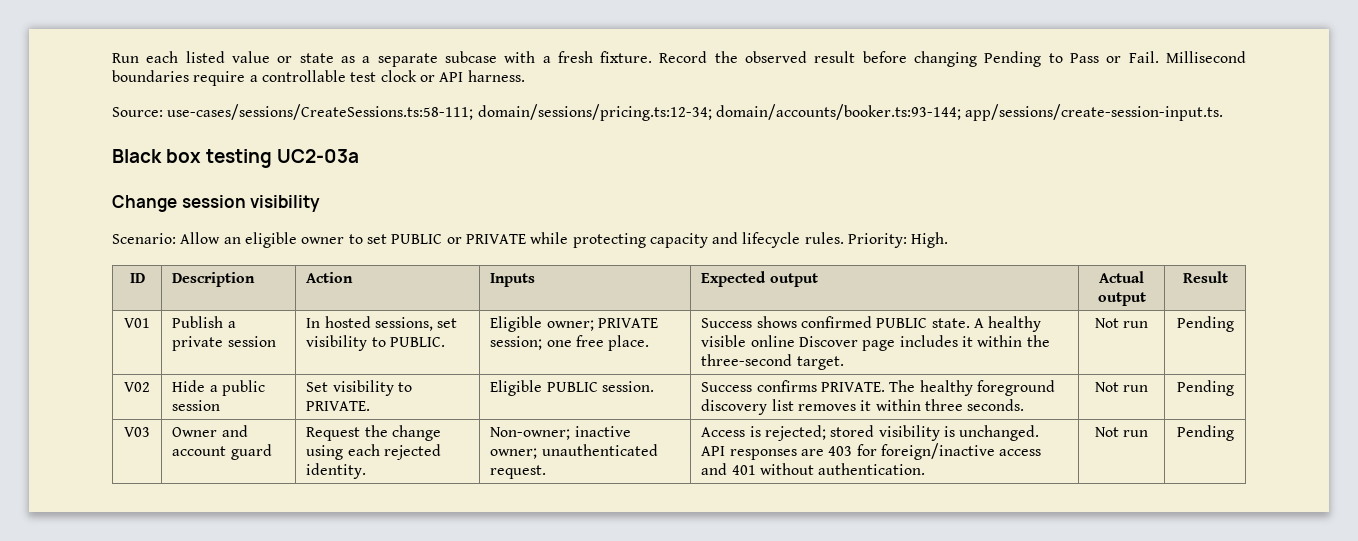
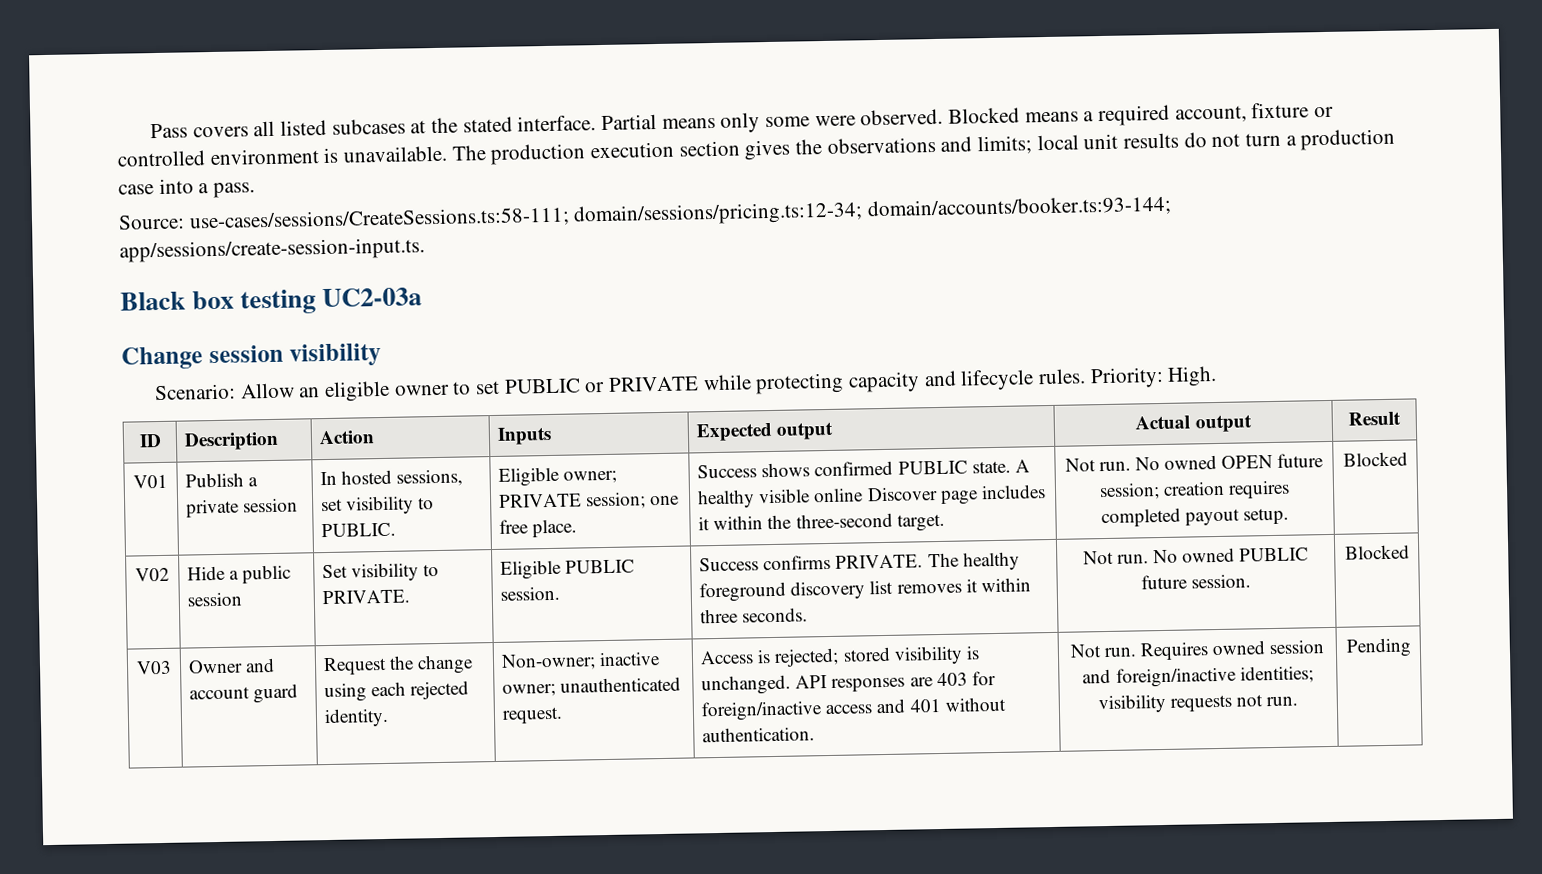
[112,51,1247,67] [112,70,525,86] Run each listed value or state as a separate subcase with a fresh fixture. Record the observed result before changing Pending to Pass or Fail. Millisecond boundaries require a controllable test clock or API harness. -> [150,102,1335,139] [117,128,1396,167] [118,178,256,198] Pass covers all listed subcases at the stated interface. Partial means only some were observed. Blocked means a required account, fixture or controlled environment is unavailable. The production execution section gives the observations and limits; local unit results do not turn a production case into a pass.
[1123,321,1149,328] [1176,316,1234,332] run | Pending -> [1098,453,1325,472] [1098,480,1291,501] [1100,507,1290,528] [1342,451,1408,467] run. No owned OPEN future session; creation requires completed payout setup. | Blocked
[1123,385,1149,392] [1176,380,1234,396] run | Pending -> [1116,547,1310,564] [1140,574,1252,590] [1344,544,1410,560] run. No owned PUBLIC future session. | Blocked
[1123,430,1149,437] run -> [1103,640,1325,661] [1082,665,1314,688] [1097,693,1299,714] run. Requires owned session and foreign/inactive identities; visibility requests not run.

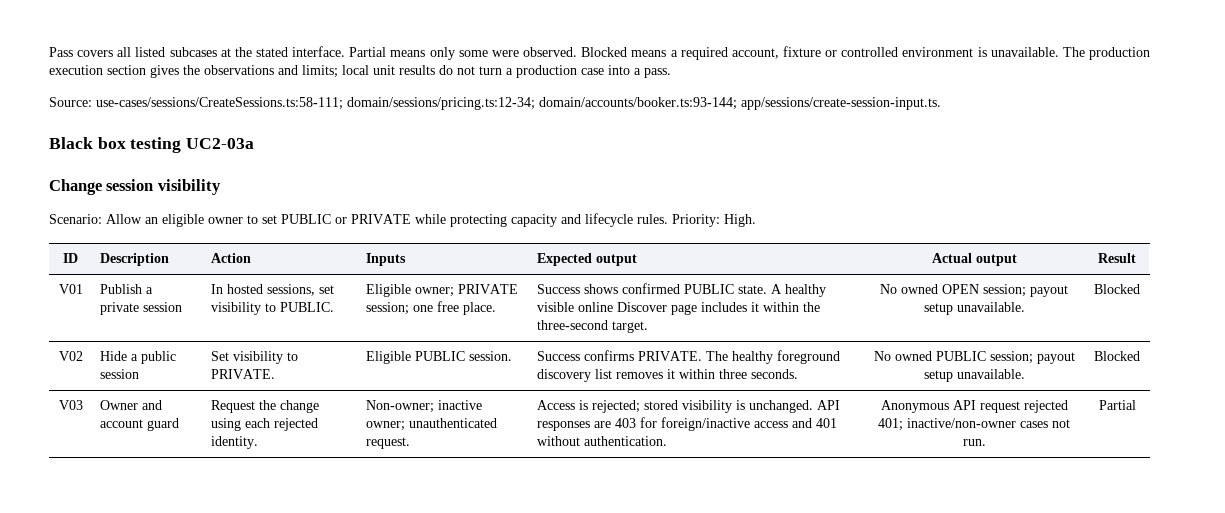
[1064,458,1131,472] Not run. -> (648, 327) none
[1277,453,1325,468] [1098,480,1291,501] [1100,507,1290,528] future session; creation requires completed payout setup. -> [983,284,1068,297] [923,302,1025,315] session; payout setup unavailable.
[1082,550,1149,565] Not run. -> (798, 374) none
[1140,574,1252,590] future session. -> [989,351,1075,364] [923,369,1025,382] session; payout setup unavailable.
[1069,640,1325,661] [1082,665,1314,688] [1097,693,1232,714] Not run. Requires owned session and foreign/inactive identities; visibility requests -> [880,400,1068,413] [878,418,1048,431] Anonymous API request rejected 401; inactive/non-owner cases
[1345,637,1412,658] Pending -> [1098,400,1136,410] Partial

